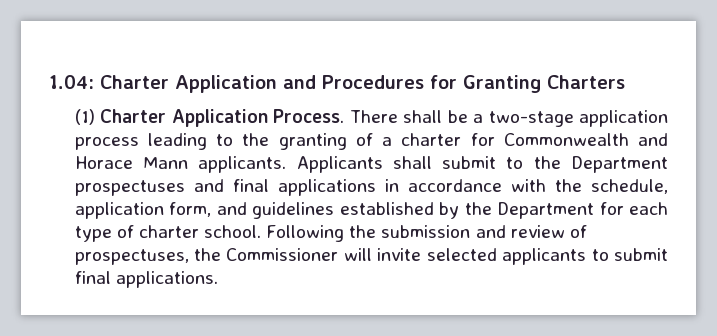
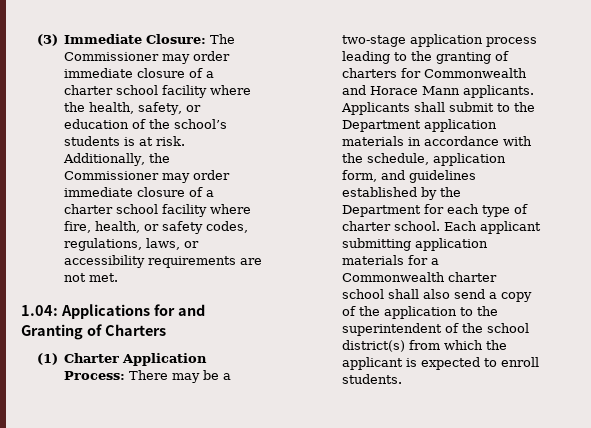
[49,75,625,93] [74,109,443,127] 1.04: Charter Application and Procedures for Granting Charters // (1) Charter Application Process. There shall -> [37,34,236,46] [64,51,231,64] [64,68,215,78] [64,85,252,98] [64,102,202,115] [64,119,228,129] [64,136,186,146] [63,153,171,166] [64,170,231,183] [64,187,215,197] [64,204,252,217] [64,221,249,234] [64,238,200,251] [64,255,263,268] [64,273,119,282] [21,304,205,319] [21,324,166,340] [37,353,208,366] [64,370,201,383] (3) Immediate Closure: The Commissioner may order immediate closure of a charter school facility where the health, safety, or education of the school’s students is at risk. Additionally, the Commissioner may order immediate closure of a charter school facility where fire, health, or safety codes, regulations, laws, or accessibility requirements are not met. // 1.04: Applications for and Granting of Charters // (1) Charter Application Process: There may
[382,133,462,146] a charter -> [342,68,398,78] charters
[74,179,376,196] prospectuses and final applications -> [424,119,498,132] [342,136,405,146] application materials
[266,225,587,242] [74,248,668,265] [74,271,218,288] Following the submission and review of prospectuses, the Commissioner will invite selected applicants to submit final applications. -> [444,221,542,234] [342,238,489,251] [342,255,440,265] [342,272,498,282] [342,289,533,302] [342,306,499,319] [342,323,530,336] [342,340,508,352] [342,357,540,370] [342,374,403,384] Each applicant submitting application materials for a Commonwealth charter school shall also send a copy of the application to the superintendent of the school district(s) from which the applicant is expected to enroll students.

